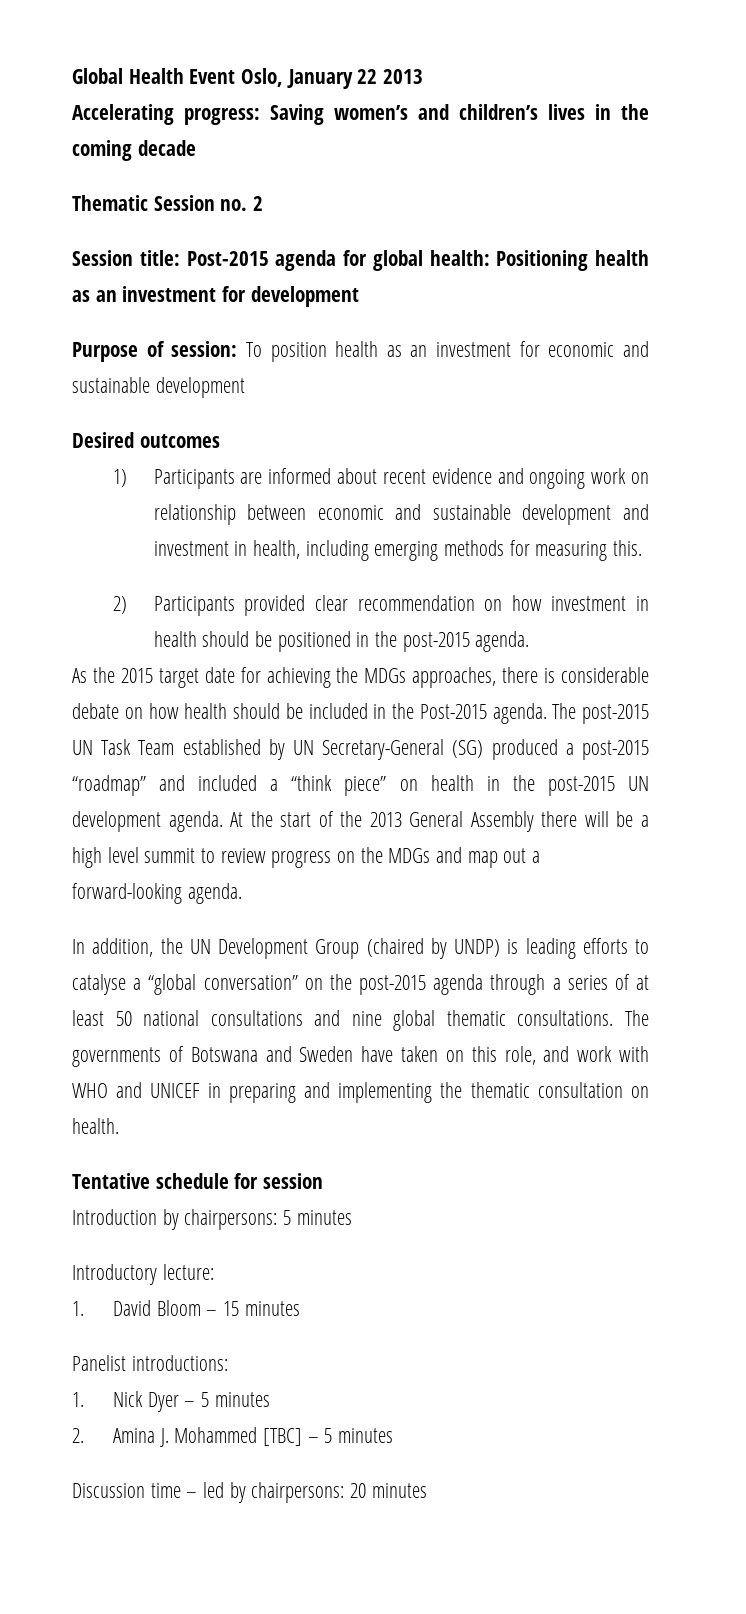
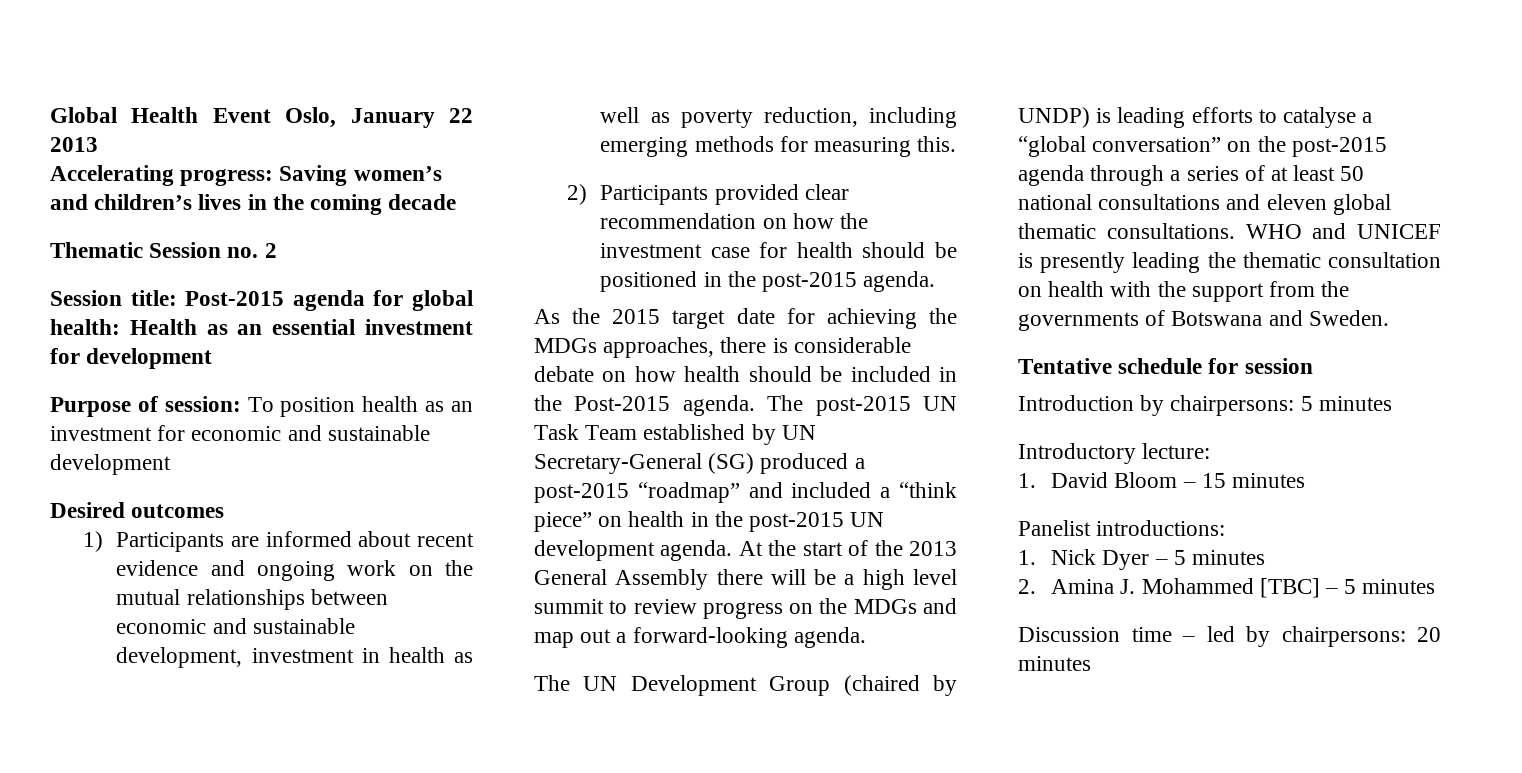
[496,250,649,271] [72,290,117,302] Positioning health as an -> [129,319,356,335] Health as an essential
[153,504,236,525] relationship -> [444,560,473,576] [116,589,305,610] the mutual relationships
[522,504,649,525] [153,540,300,559] development and investment in health, -> [116,647,474,668] [600,107,858,128] development, investment in health as well as poverty reduction,
[551,596,649,611] investment in -> [840,213,869,229] [600,242,788,258] the investment case for
[72,938,183,957] In addition, the -> [534,675,570,691] The
[351,1011,382,1026] nine -> [1266,194,1327,210] eleven
[625,1010,649,1026] [72,1046,649,1067] [72,1082,649,1103] [72,1118,119,1134] The governments of Botswana and Sweden have taken on this role, and work with WHO and UNICEF in preparing and implementing the thematic consultation on health. -> [1245,223,1441,239] [1018,252,1441,273] [1018,281,1350,302] [1018,310,1389,331] WHO and UNICEF is presently leading the thematic consultation on health with the support from the governments of Botswana and Sweden.

